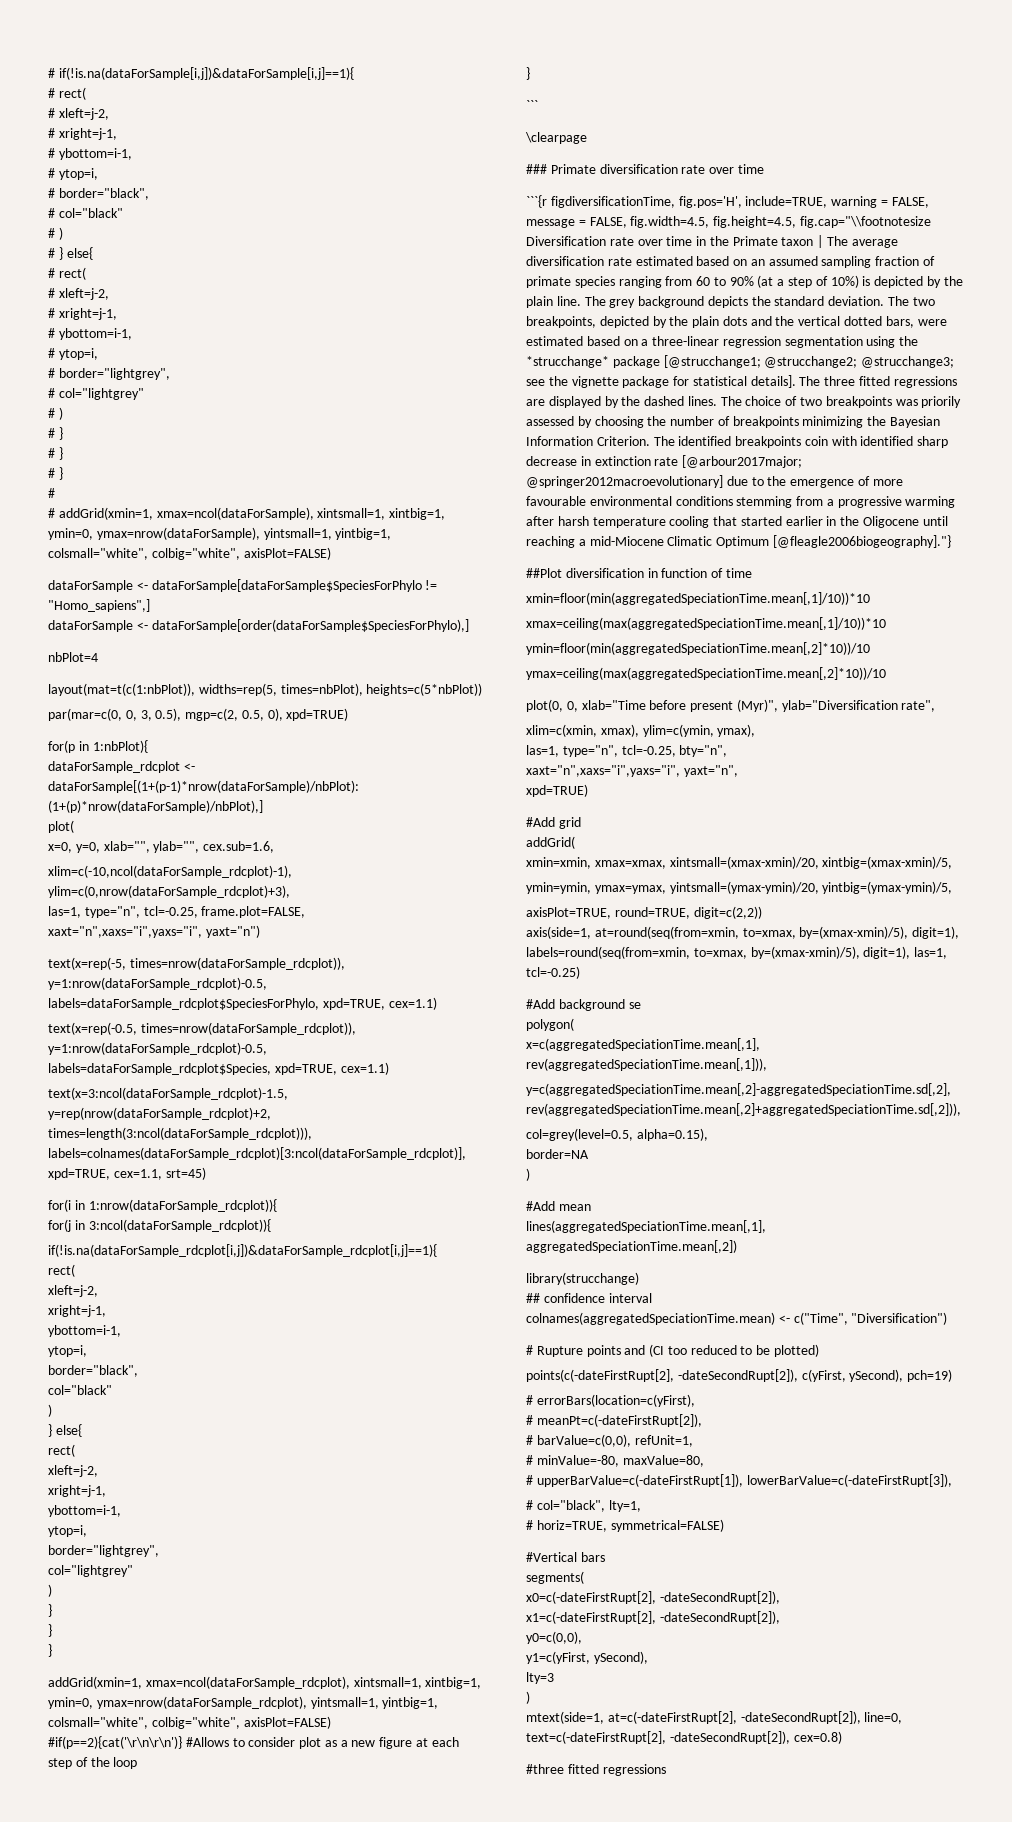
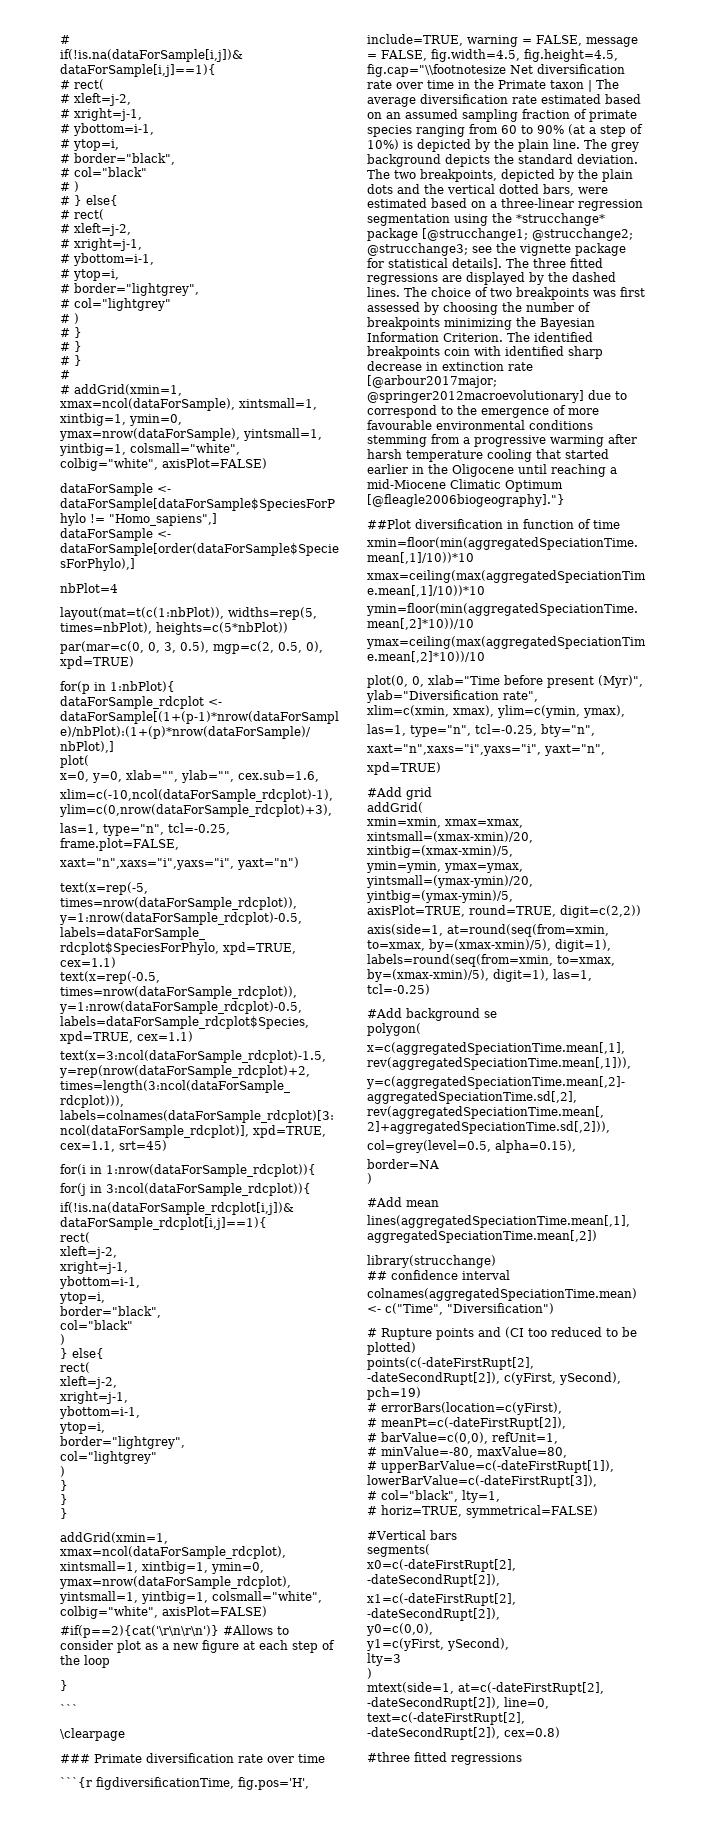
[526,236,606,246] Diversification -> [510,64,625,74] Net diversification
[921,396,962,408] priorily -> [620,287,645,297] first
(764, 481) none -> [367,405,453,418] correspond to

